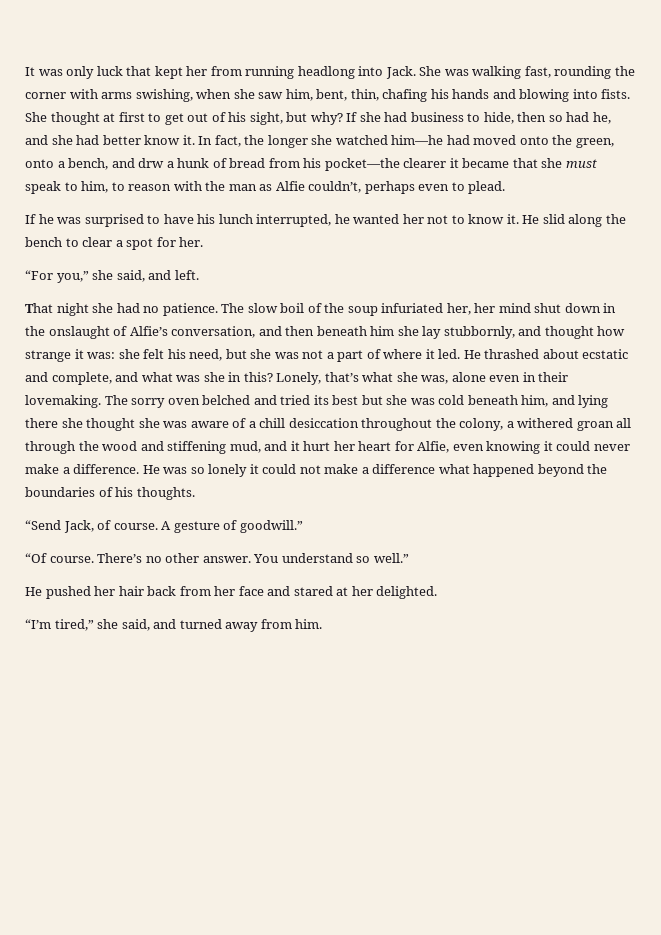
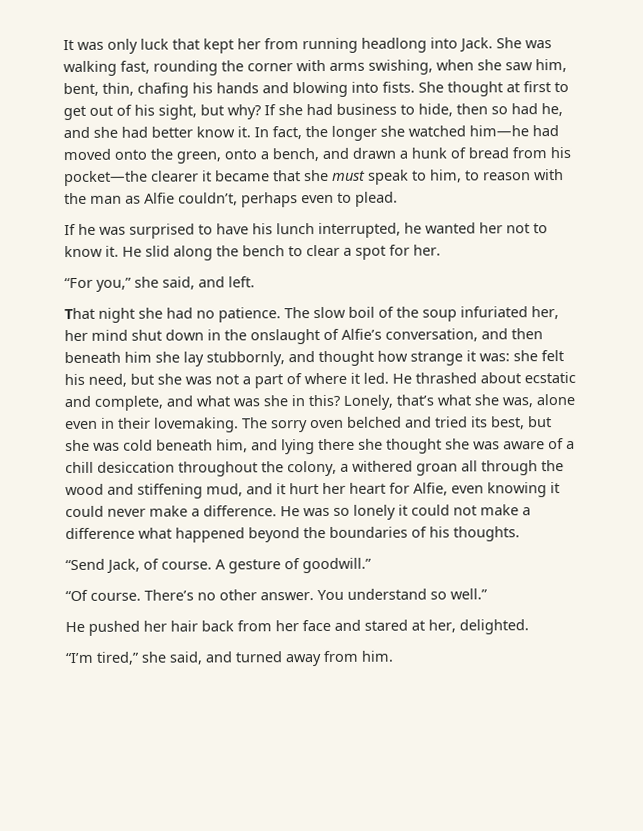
[138,158,165,168] drw -> [352,147,396,159] drawn
[332,395,359,405] best -> [491,416,525,430] best,
[351,586,373,596] her -> [428,619,456,633] her,

